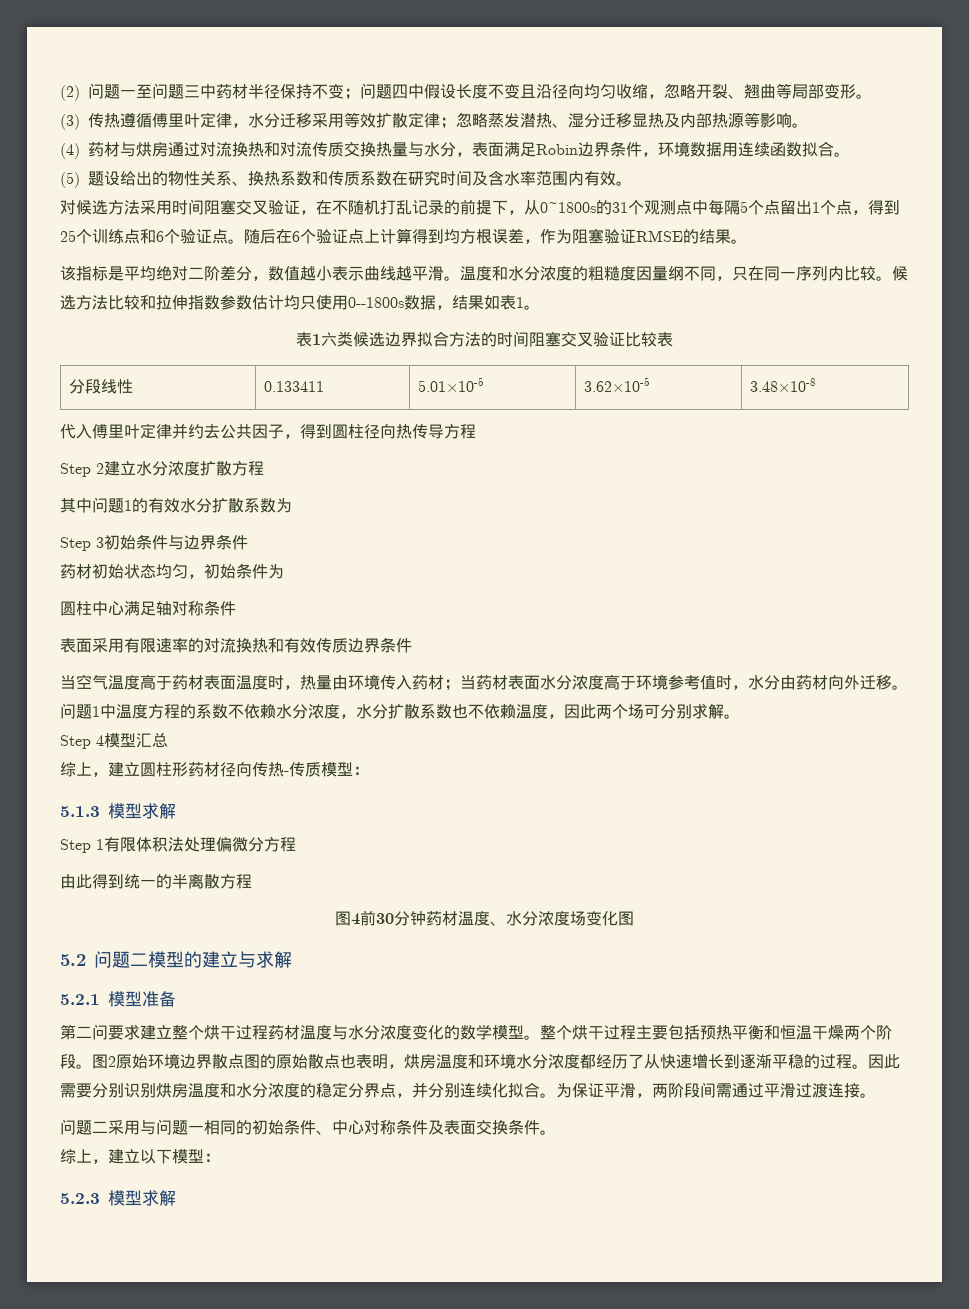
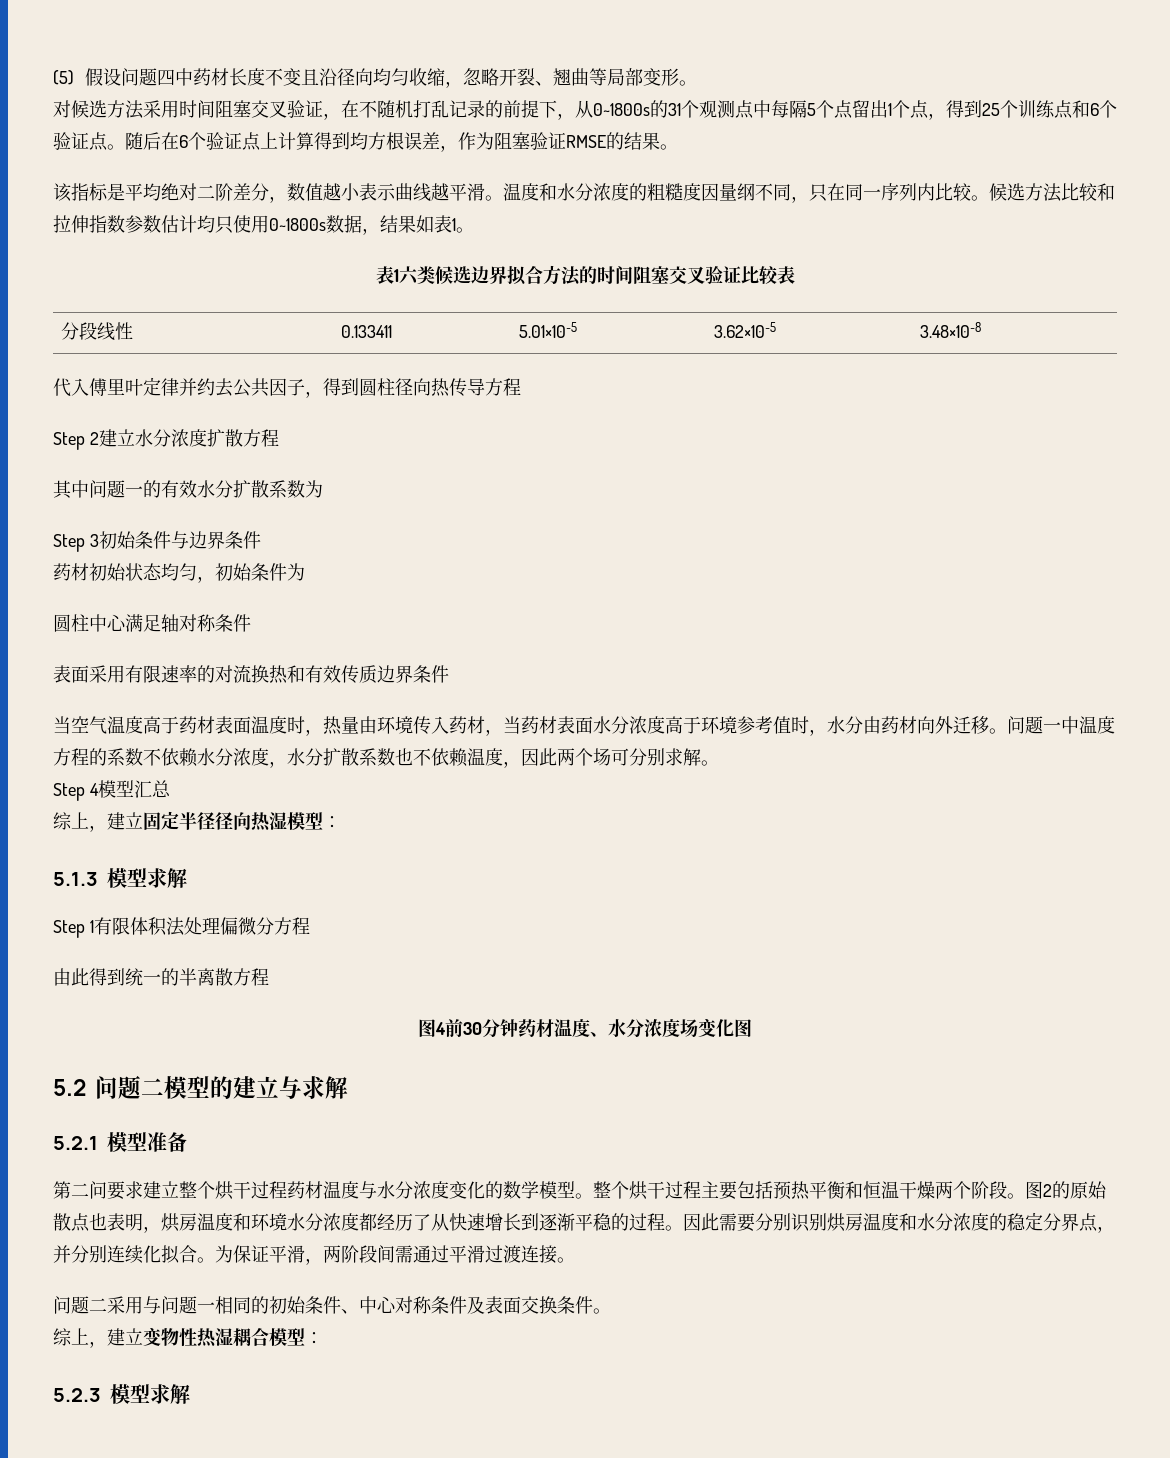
[60,83,360,101] (2)问题一至问题三中药材半径保持不变； -> [53,68,122,86] (5)假设
[424,84,456,99] 假设 -> [193,68,230,86] 药材
[60,112,808,130] [60,141,850,159] [60,170,632,188] // (3)传热遵循傅里叶定律，水分迁移采用等效扩散定律；忽略蒸发潜热、湿分迁移显热及内部热源等影响。 // (4)药材与烘房通过对流换热和对流传质交换热量与水分，表面满足Robin边界条件，环境数据用连续函数拟合。 // (5)题设给出的物性关系、换热系数和传质系数在研究时间及含水率范围内有效。 -> (698, 83) none
[348,297,404,308] 0--1800s -> [269,218,326,231] 0~1800s
[124,500,132,511] 1 -> [125,486,143,496] 一
[444,679,460,691] ； -> [485,729,503,736] ，
[92,706,100,717] 1 -> [1043,722,1061,732] 一
[140,762,321,777] 圆柱形药材径向传热-传质 -> [143,811,287,832] 固定半径径向热湿
[116,1053,260,1069] 原始环境边界散点图 -> (1052, 1190) none
[140,1149,172,1164] 以下 -> [143,1327,269,1348] 变物性热湿耦合

